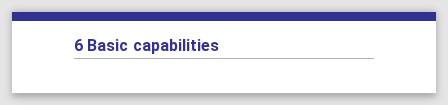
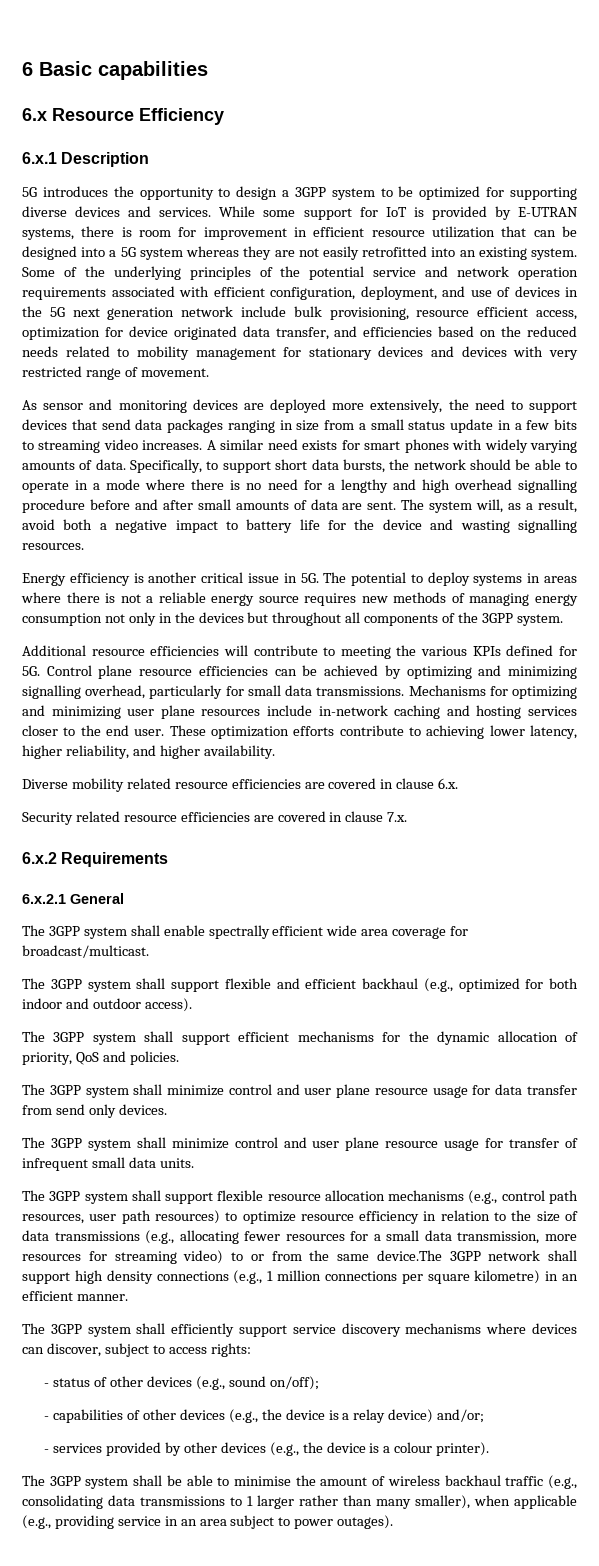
(219, 46) none -> [22,108,224,125] [22,152,150,167] [22,186,578,200] [22,206,578,220] [22,226,577,240] [22,246,578,260] [22,266,579,280] [22,286,578,300] [22,306,577,320] [22,326,577,340] [22,346,578,360] [22,366,209,380] [22,399,578,413] [22,419,577,433] [22,439,577,453] [22,459,578,473] [22,479,577,493] [22,499,577,513] [22,519,577,533] [22,543,84,550] [22,572,577,586] [21,592,579,606] [22,612,563,626] [22,645,577,659] [22,665,578,679] [22,685,577,699] [22,705,578,719] [22,725,577,739] [22,745,275,759] [22,778,459,792] [22,811,408,825] [22,852,169,867] [22,893,124,904] [22,925,469,939] [22,945,149,958] [22,978,578,992] [22,998,192,1012] [22,1031,578,1045] [22,1051,179,1065] [22,1084,577,1098] [22,1104,167,1118] [22,1137,578,1151] [22,1157,194,1171] [22,1190,578,1204] [22,1210,578,1224] [22,1230,577,1244] [22,1250,577,1264] [22,1270,578,1284] [22,1291,128,1301] [22,1323,577,1337] [22,1343,251,1357] [44,1376,319,1390] [44,1409,485,1423] [44,1442,490,1456] [22,1475,578,1489] [22,1495,577,1509] [22,1515,394,1529] // 6.x Resource Efficiency // 6.x.1 Description // 5G introduces the opportunity to design a 3GPP system to be optimized for supporting diverse devices and services. While some support for IoT is provided by E-UTRAN systems, there is room for improvement in efficient resource utilization that can be designed into a 5G system whereas they are not easily retrofitted into an existing system. Some of the underlying principles of the potential service and network operation requirements associated with efficient configuration, deployment, and use of devices in the 5G next generation network include bulk provisioning, resource efficient access, optimization for device originated data transfer, and efficiencies based on the reduced needs related to mobility management for stationary devices and devices with very restricted range of movement. // As sensor and monitoring devices are deployed more extensively, the need to support devices that send data packages ranging in size from a small status update in a few bits to streaming video increases. A similar need exists for smart phones with widely varying amounts of data. Specifically, to support short data bursts, the network should be able to operate in a mode where there is no need for a lengthy and high overhead signalling procedure before and after small amounts of data are sent. The system will, as a result, avoid both a negative impact to battery life for the device and wasting signalling resources. // Energy efficiency is another critical issue in 5G. The potential to deploy systems in areas where there is not a reliable energy source requires new methods of managing energy consumption not only in the devices but throughout all components of the 3GPP system. // Additional resource efficiencies will contribute to meeting the various KPIs defined for 5G. Control plane resource efficiencies can be achieved by optimizing and minimizing signalling overhead, particularly for small data transmissions. Mechanisms for optimizing and minimizing user plane resources include in-network caching and hosting services closer to the end user. These optimization efforts contribute to achieving lower latency, higher reliability, and higher availability. // Diverse mobility related resource efficiencies are covered in clause 6.x. // Security related resource efficiencies are covered in clause 7.x. // 6.x.2 Requirements // 6.x.2.1 General // The 3GPP system shall enable spectrally efficient wide area coverage for broadcast/multicast. // The 3GPP system shall support flexible and efficient backhaul (e.g., optimized for both indoor and outdoor access). // The 3GPP system shall support efficient mechanisms for the dynamic allocation of priority, QoS and policies. // The 3GPP system shall minimize control and user plane resource usage for data transfer from send only devices. // The 3GPP system shall minimize control and user plane resource usage for transfer of infrequent small data units. // The 3GPP system shall support flexible resource allocation mechanisms (e.g., control path resources, user path resources) to optimize resource efficiency in relation to the size of data transmissions (e.g., allocating fewer resources for a small data transmission, more resources for streaming video) to or from the same device.The 3GPP network shall support high density connections (e.g., 1 million connections per square kilometre) in an efficient manner. // The 3GPP system shall efficiently support service discovery mechanisms where devices can discover, subject to access rights: // - status of other devices (e.g., sound on/off); // - capabilities of other devices (e.g., the device is a relay device) and/or; // - services provided by other devices (e.g., the device is a colour printer). // The 3GPP system shall be able to minimise the amount of wireless backhaul traffic (e.g., consolidating data transmissions to 1 larger rather than many smaller), when applicable (e.g., providing service in an area subject to power outages).

